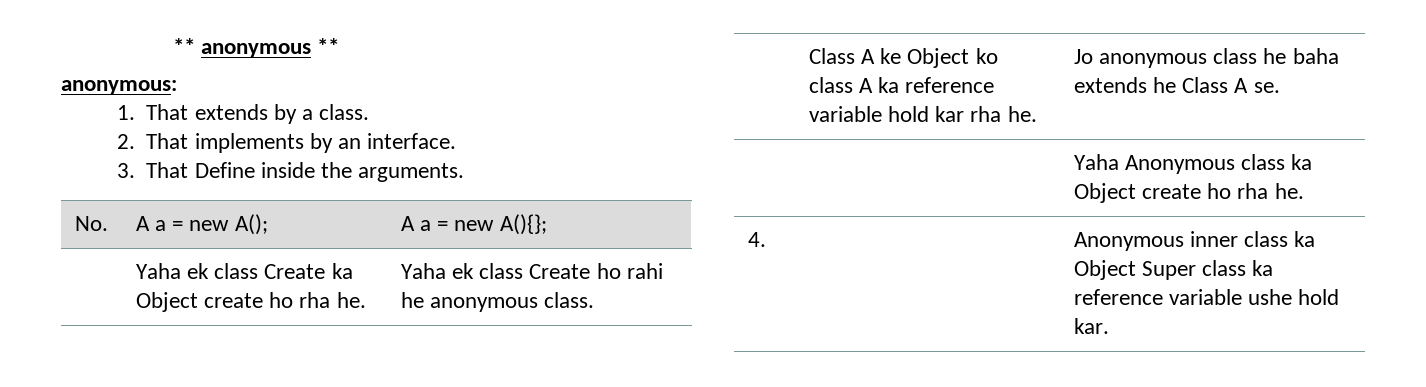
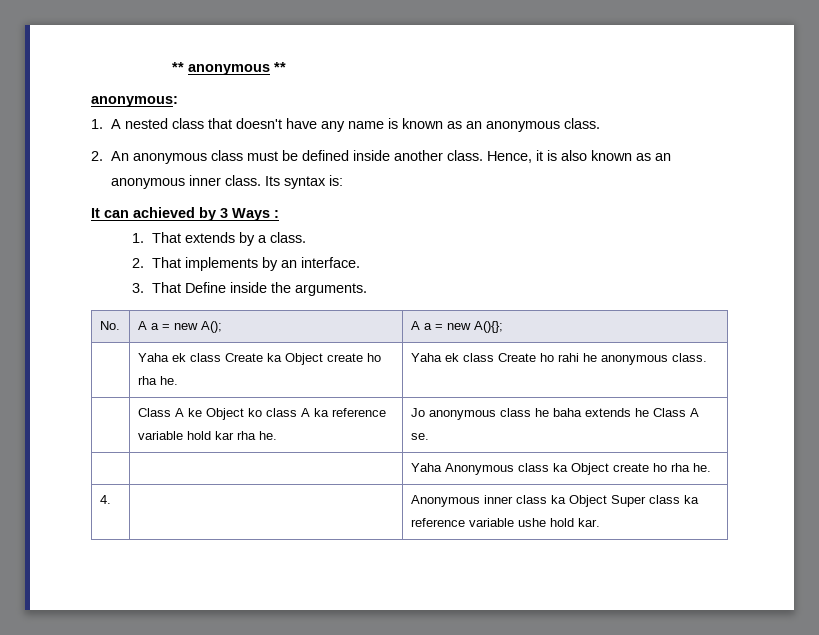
(177, 87) none -> [91,118,601,132] [91,150,672,164] [111,175,344,189] [91,207,279,221] // 1. A nested class that doesn't have any name is known as an anonymous class. // 2. An anonymous class must be defined inside another class. Hence, it is also known as an anonymous inner class. Its syntax is: // It can achieved by 3 Ways :

